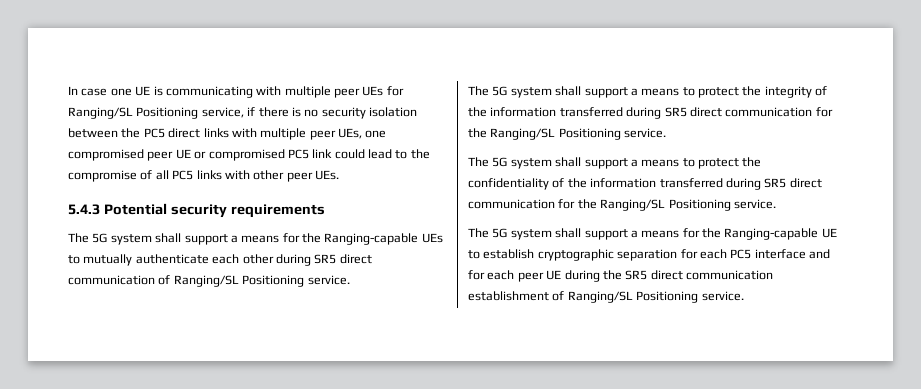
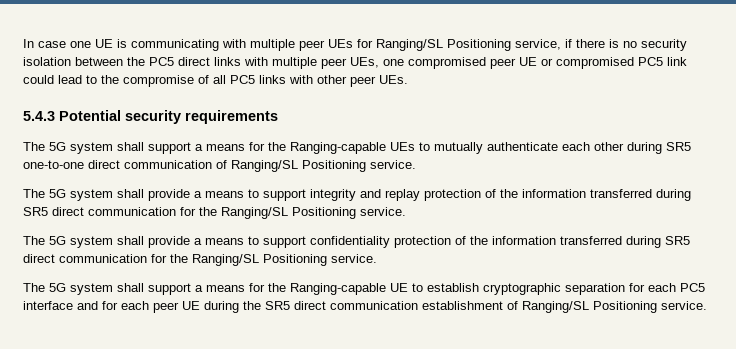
(337, 259) none -> [23,160,84,169] one-to-one
[584,86,812,98] support a means to protect the integrity -> [148,189,481,201] provide a means to support integrity and replay protection
[584,157,762,169] [468,178,549,190] support a means to protect the confidentiality -> [148,236,451,248] provide a means to support confidentiality protection

